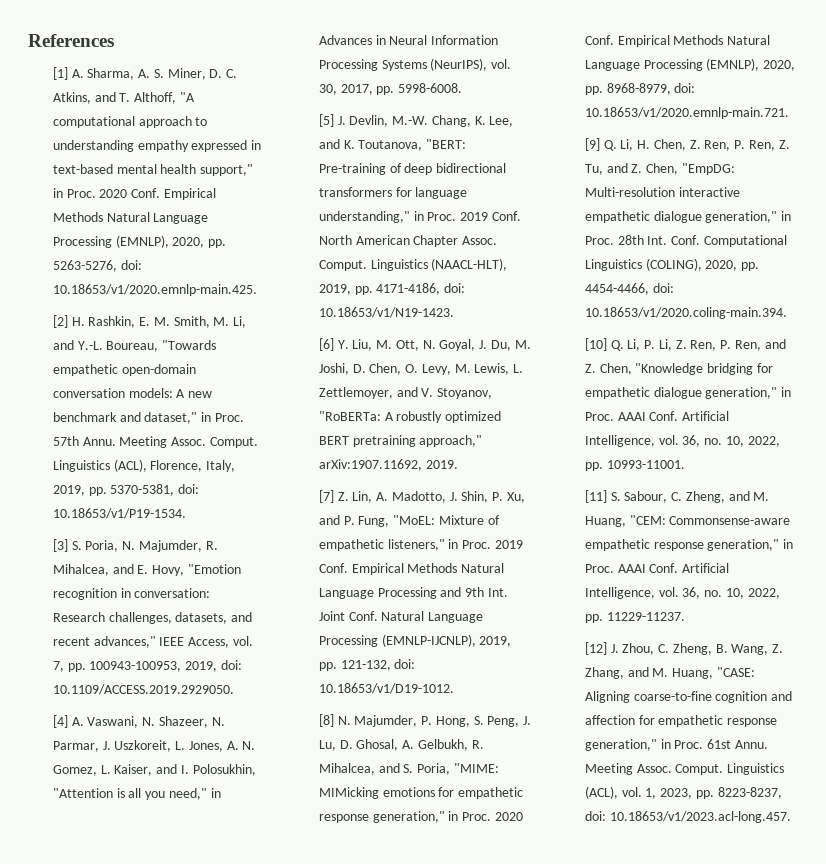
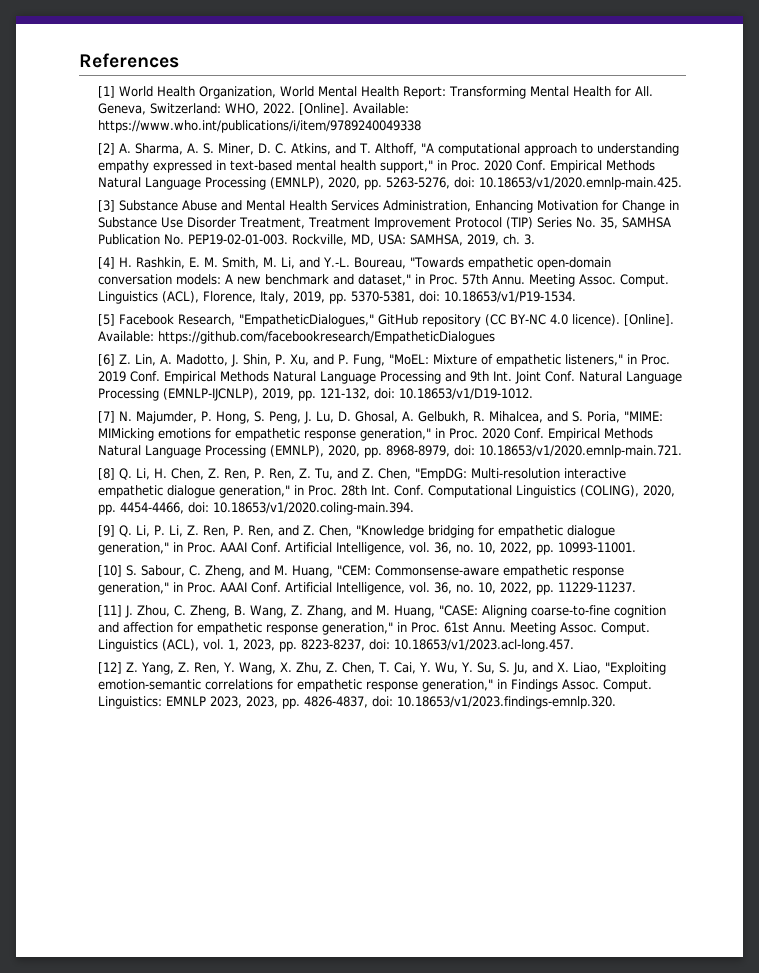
(68, 73) none -> [119,86,654,99] [98,103,410,115] [98,120,422,133] [98,143,116,155] World Health Organization, World Mental Health Report: Transforming Mental Health for All. Geneva, Switzerland: WHO, 2022. [Online]. Available: https://www.who.int/publications/i/item/9789240049338 // [2]
[52,315,68,328] [2] -> [98,200,680,213] [98,217,672,230] [98,234,536,246] [98,257,116,269] [3] Substance Abuse and Mental Health Services Administration, Enhancing Motivation for Change in Substance Use Disorder Treatment, Treatment Improvement Protocol (TIP) Series No. 35, SAMHSA Publication No. PEP19-02-01-003. Rockville, MD, USA: SAMHSA, 2019, ch. 3. // [4]
[52,539,218,552] [52,564,241,576] [52,588,211,600] [52,612,253,624] [52,636,253,648] [52,660,242,672] [52,684,234,695] [52,715,225,728] [52,740,256,752] [52,764,256,776] [52,788,221,800] [318,35,499,45] [318,58,512,71] [318,83,463,95] [318,114,514,127] [318,139,467,151] [318,163,507,175] [318,187,468,199] [318,211,521,223] [318,235,498,247] [318,258,508,271] [318,283,466,295] [318,307,454,318] [318,338,531,351] [318,363,524,375] [318,387,493,399] [318,411,502,423] [318,435,483,447] [318,459,458,471] [318,490,334,503] [3] S. Poria, N. Majumder, R. Mihalcea, and E. Hovy, "Emotion recognition in conversation: Research challenges, datasets, and recent advances," IEEE Access, vol. 7, pp. 100943-100953, 2019, doi: 10.1109/ACCESS.2019.2929050. // [4] A. Vaswani, N. Shazeer, N. Parmar, J. Uszkoreit, L. Jones, A. N. Gomez, L. Kaiser, and I. Polosukhin, "Attention is all you need," in Advances in Neural Information Processing Systems (NeurIPS), vol. 30, 2017, pp. 5998-6008. // [5] J. Devlin, M.-W. Chang, K. Lee, and K. Toutanova, "BERT: Pre-training of deep bidirectional transformers for language understanding," in Proc. 2019 Conf. North American Chapter Assoc. Comput. Linguistics (NAACL-HLT), 2019, pp. 4171-4186, doi: 10.18653/v1/N19-1423. // [6] Y. Liu, M. Ott, N. Goyal, J. Du, M. Joshi, D. Chen, O. Levy, M. Lewis, L. Zettlemoyer, and V. Stoyanov, "RoBERTa: A robustly optimized BERT pretraining approach," arXiv:1907.11692, 2019. // [7] -> [98,314,675,327] [98,331,496,344] [98,354,116,366] [5] Facebook Research, "EmpatheticDialogues," GitHub repository (CC BY-NC 4.0 licence). [Online]. Available: https://github.com/facebookresearch/EmpatheticDialogues // [6]
[318,714,334,727] [8] -> [98,411,116,423] [7]
[584,138,600,151] [9] -> [98,468,116,480] [8]
[584,338,607,351] [10] -> [98,525,116,537] [9]
[584,490,607,503] [11] -> [98,565,123,577] [10]
[584,642,607,655] [12] -> [98,605,123,617] [11]
(791, 817) none -> [98,662,667,675] [98,679,653,692] [98,696,617,709] // [12] Z. Yang, Z. Ren, Y. Wang, X. Zhu, Z. Chen, T. Cai, Y. Wu, Y. Su, S. Ju, and X. Liao, "Exploiting emotion-semantic correlations for empathetic response generation," in Findings Assoc. Comput. Linguistics: EMNLP 2023, 2023, pp. 4826-4837, doi: 10.18653/v1/2023.findings-emnlp.320.

